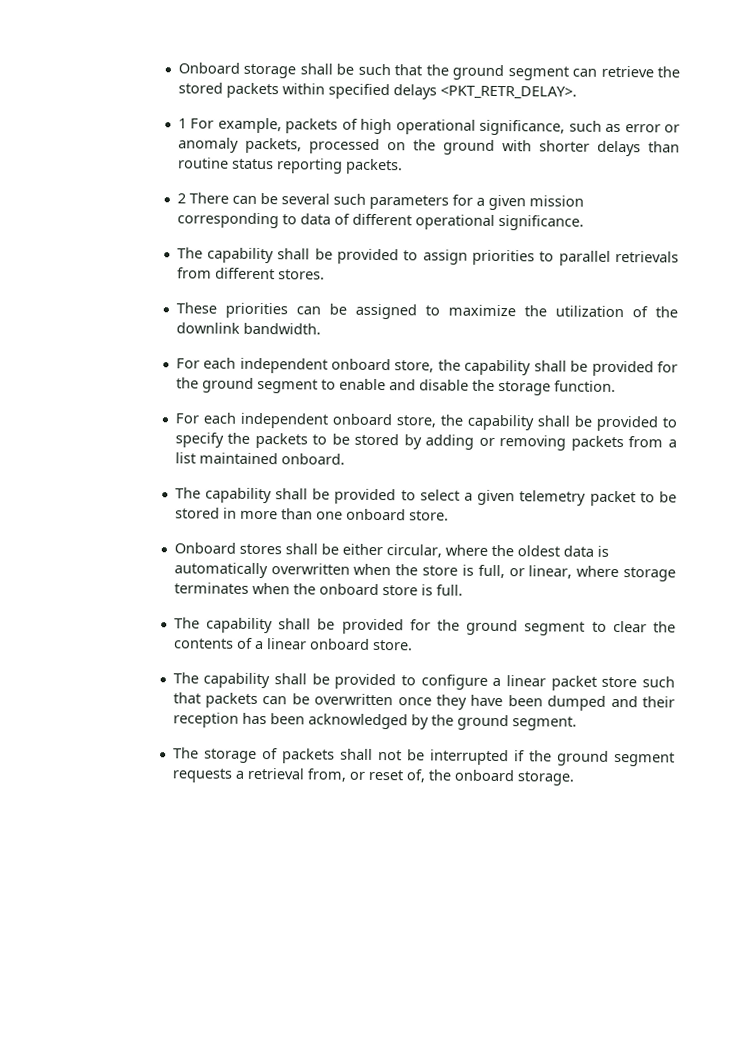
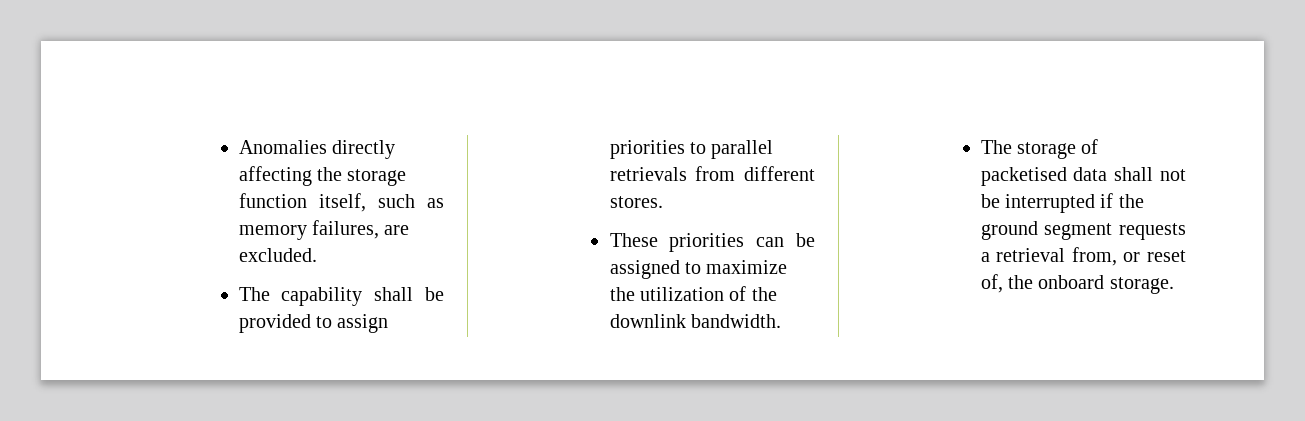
[177,62,680,81] [177,82,577,100] [177,117,681,136] [177,137,680,157] [177,157,403,175] [176,192,584,211] [176,212,584,231] Onboard storage shall be such that the ground segment can retrieve the stored packets within specified delays <PKT_RETR_DELAY>. // 1 For example, packets of high operational significance, such as error or anomaly packets, processed on the ground with shorter delays than routine status reporting packets. // 2 There can be several such parameters for a given mission corresponding to data of different operational significance. -> [238,140,395,159] [238,166,407,186] [238,193,445,212] [238,220,410,240] [238,248,317,262] Anomalies directly affecting the storage function itself, such as memory failures, are excluded.
[175,357,679,377] [175,377,616,396] [174,412,677,432] [174,432,677,452] [174,452,345,465] [174,487,678,507] [174,507,449,521] [173,542,609,558] [173,562,676,582] [173,582,463,596] [173,617,676,636] [173,637,413,651] [172,672,675,691] [172,692,676,711] [172,712,577,731] // For each independent onboard store, the capability shall be provided for the ground segment to enable and disable the storage function. // For each independent onboard store, the capability shall be provided to specify the packets to be stored by adding or removing packets from a list maintained onboard. // The capability shall be provided to select a given telemetry packet to be stored in more than one onboard store. // Onboard stores shall be either circular, where the oldest data is automatically overwritten when the store is full, or linear, where storage terminates when the onboard store is full. // The capability shall be provided for the ground segment to clear the contents of a linear onboard store. // The capability shall be provided to configure a linear packet store such that packets can be overwritten once they have been dumped and their reception has been acknowledged by the ground segment. -> (781, 321) none
[281,748,335,764] packets -> [980,167,1108,186] packetised data

